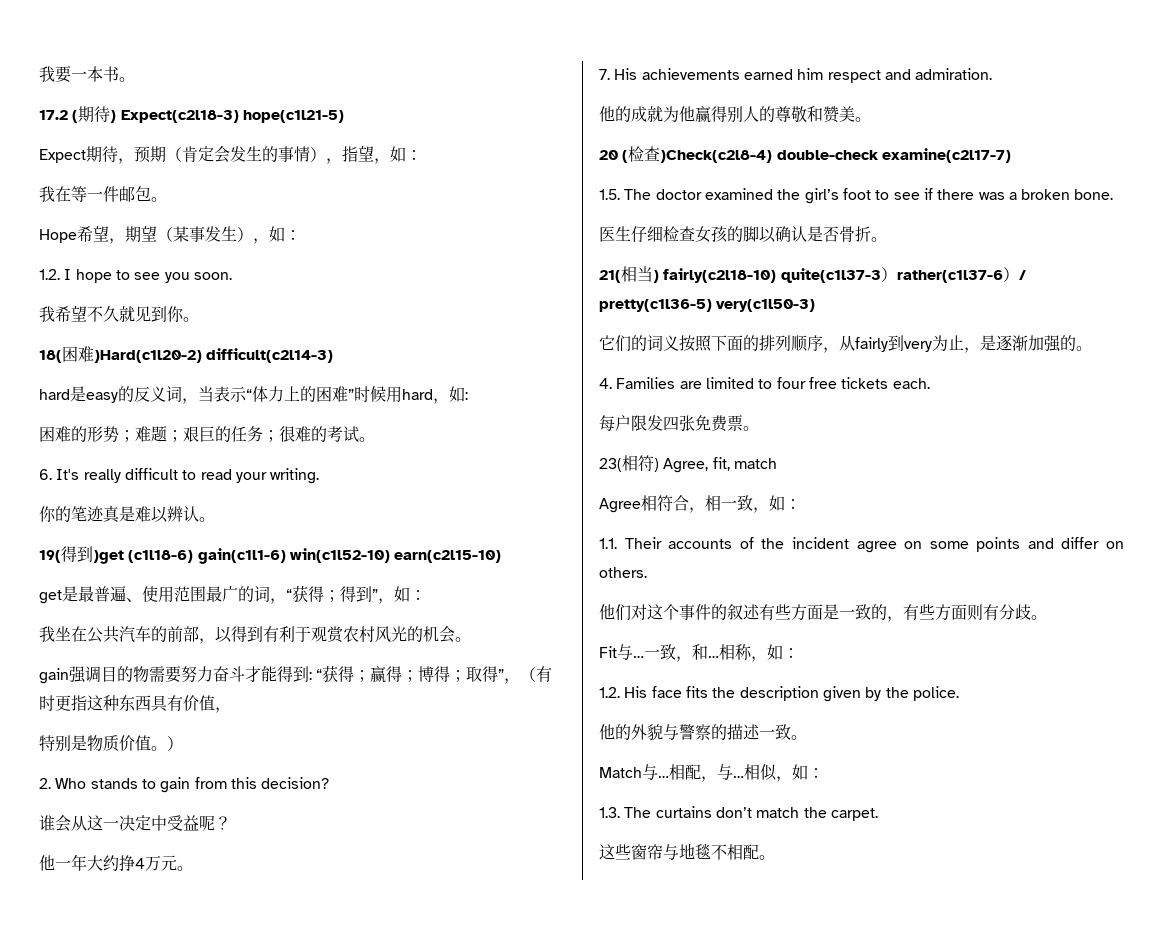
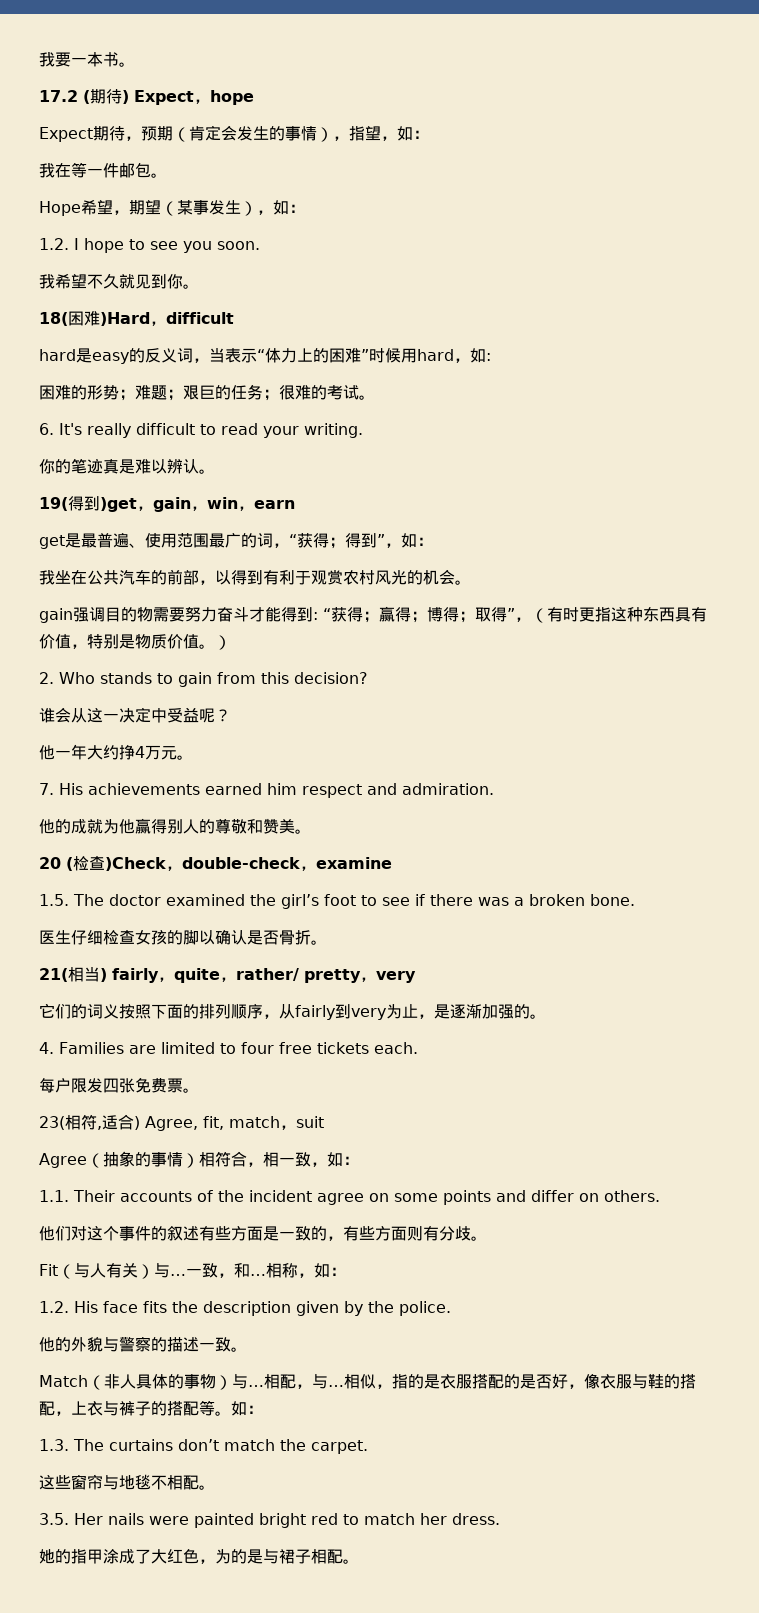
[120,110,344,123] Expect(c2l18-3) hope(c1l21-5) -> [134,90,254,105] Expect，hope
[94,348,334,363] )Hard(c1l20-2) difficult(c2l14-3) -> [100,312,234,326] )Hard，difficult
[128,548,502,564] (c1l18-6) gain(c1l1-6) win(c1l52-10) earn(c2l15-10) -> [137,497,295,512] ，gain，win，earn
(231, 710) // -> (87, 646) none
[660,148,1011,163] )Check(c2l8-4) double-check examine(c2l17-7) -> [105,857,392,871] )Check，double-check，examine
[663,267,1026,283] [599,299,816,312] fairly(c2l18-10) quite(c1l37-3）rather(c1l37-6）/ pretty(c1l36-5) very(c1l50-3) -> [112,968,416,983] fairly，quite，rather/ pretty，very
(654, 463) none -> [97,1114,134,1130] ,适合
(777, 463) none -> [280,1116,324,1130] ，suit
(641, 505) none -> [87,1151,199,1168] （抽象的事情）
(617, 652) none -> [57,1263,154,1279] （与人有关）
(642, 772) none -> [88,1374,232,1390] （非人具体的事物）
(792, 779) none -> [392,1374,696,1389] [39,1400,231,1416] 指的是衣服搭配的是否好，像衣服与鞋的搭配，上衣与裤子的搭配等。
(775, 857) none -> [39,1513,500,1528] [39,1549,359,1564] // 3.5. Her nails were painted bright red to match her dress. // 她的指甲涂成了大红色，为的是与裙子相配。

